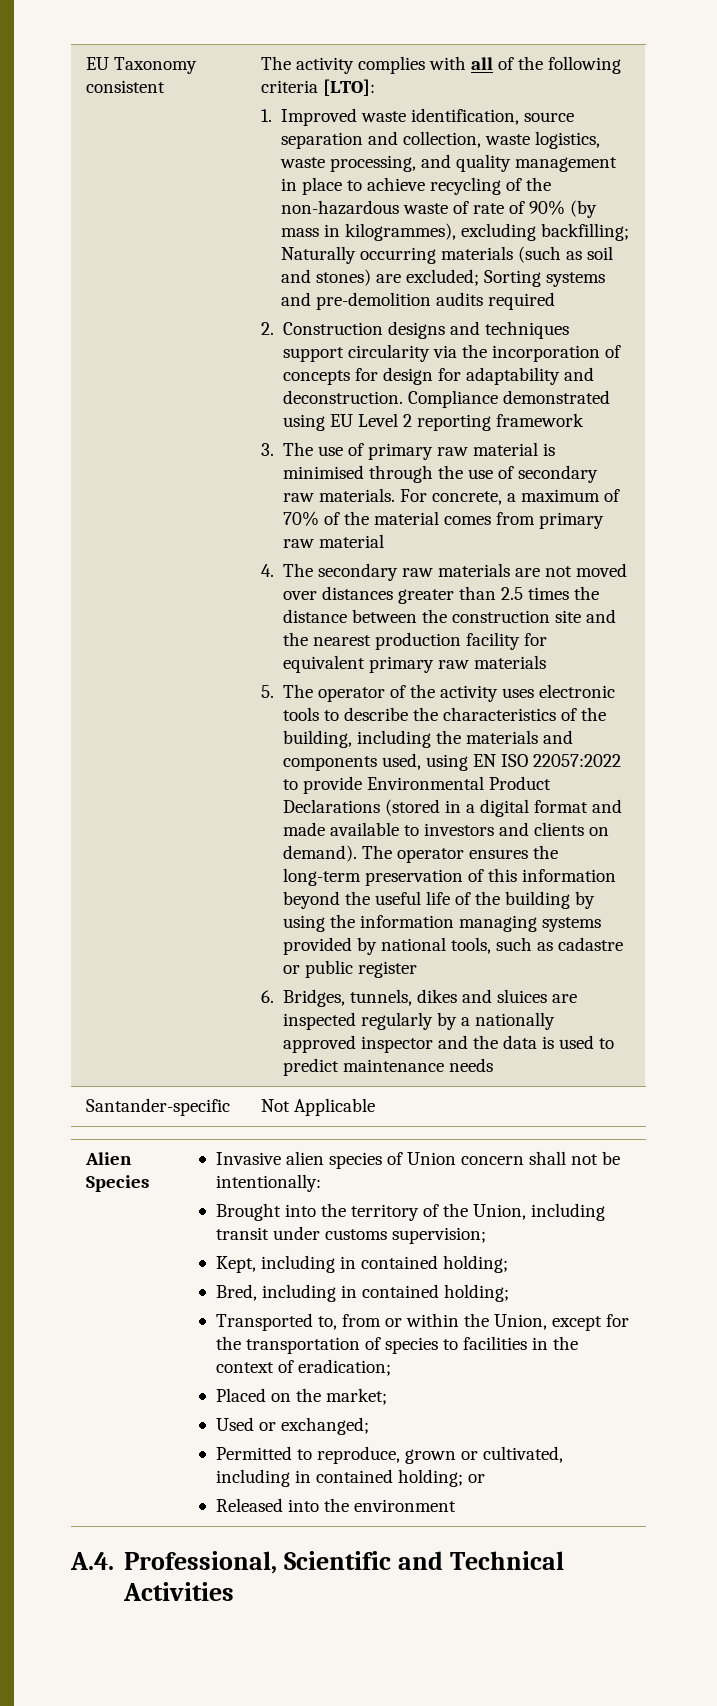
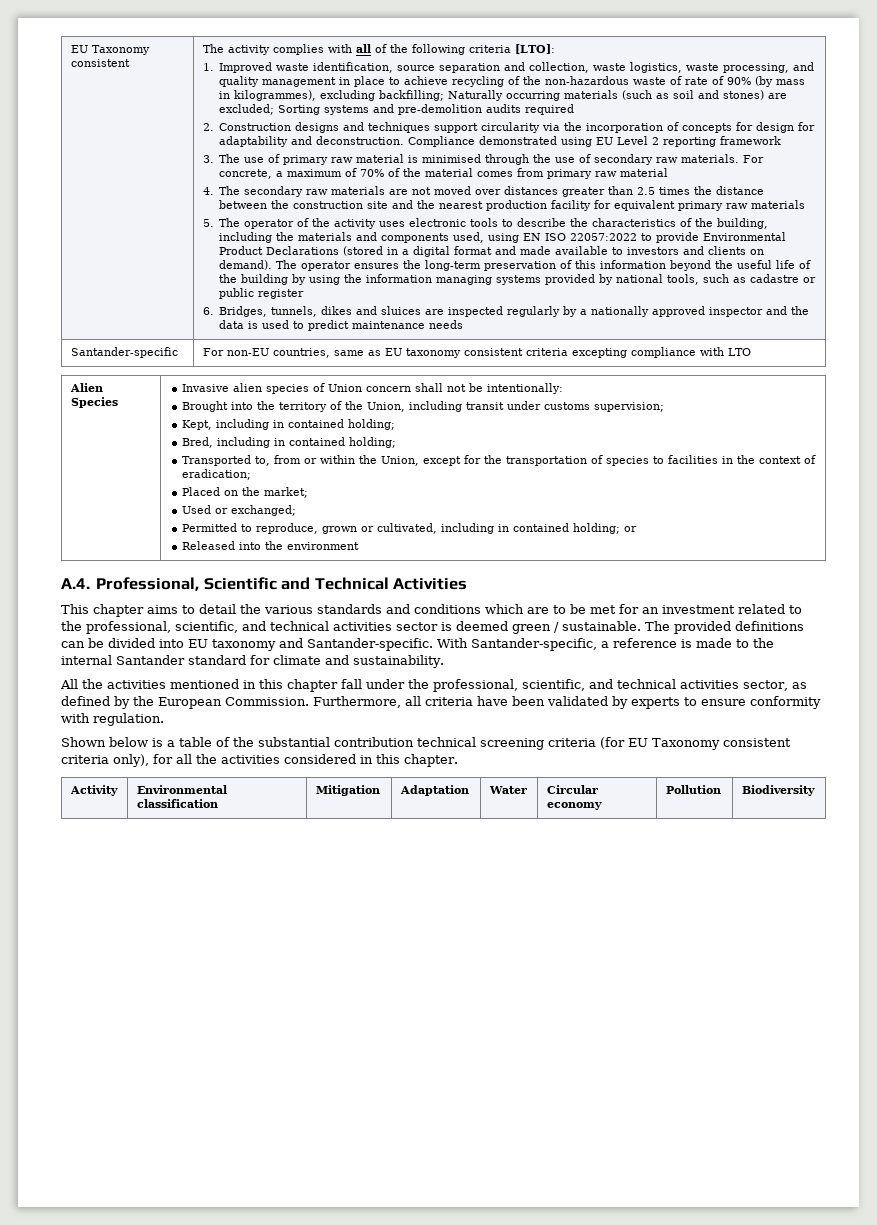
[261,1098,376,1116] Not Applicable -> [202,347,751,358] For non-EU countries, same as EU taxonomy consistent criteria excepting compliance with LTO
(235, 1591) none -> [61,604,802,617] [61,621,804,634] [61,638,774,651] [61,655,444,668] [60,679,807,692] [61,696,821,709] [61,713,164,726] [61,737,791,750] [61,754,458,767] [69,785,118,796] [136,785,227,794] [136,799,218,808] [315,785,380,796] [399,785,469,796] [488,786,527,794] [546,785,598,794] [546,802,602,810] [665,785,721,794] [741,785,815,796] // This chapter aims to detail the various standards and conditions which are to be met for an investment related to the professional, scientific, and technical activities sector is deemed green / sustainable. The provided definitions can be divided into EU taxonomy and Santander-specific. With Santander-specific, a reference is made to the internal Santander standard for climate and sustainability. // All the activities mentioned in this chapter fall under the professional, scientific, and technical activities sector, as defined by the European Commission. Furthermore, all criteria have been validated by experts to ensure conformity with regulation. // Shown below is a table of the substantial contribution technical screening criteria (for EU Taxonomy consistent criteria only), for all the activities considered in this chapter. // Activity | Environmental classification | Mitigation | Adaptation | Water | Circular economy | Pollution | Biodiversity

